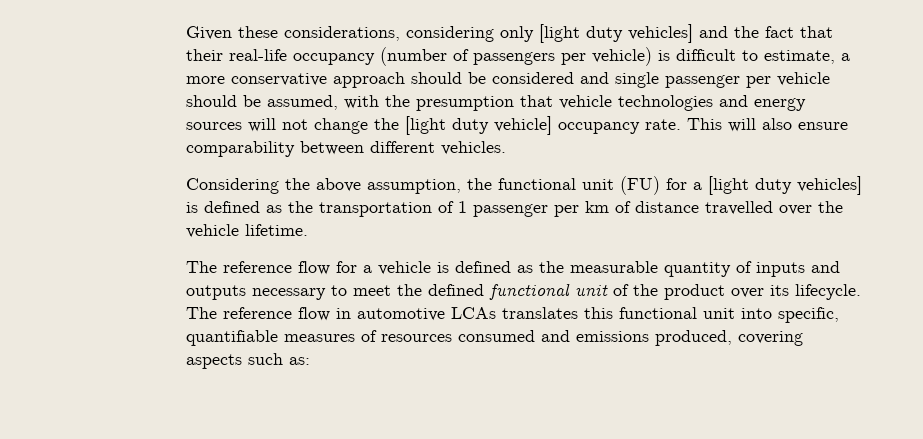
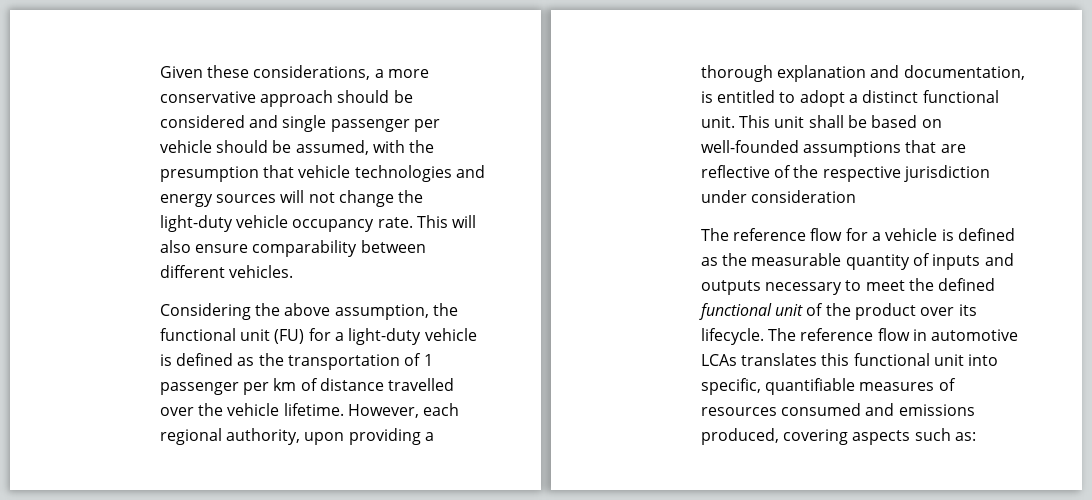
[405,24,833,43] [185,47,835,66] considering only [light duty vehicles] and the fact that their real-life occupancy (number of passengers per vehicle) is difficult to estimate, -> (371, 72) none
[404,116,552,135] [light duty vehicle] -> [159,215,288,232] light-duty vehicle
[707,176,862,195] [light duty vehicles] -> [348,328,477,345] light-duty vehicle
(308, 230) none -> [347,403,460,418] [159,428,434,445] [700,65,1025,82] [700,90,999,107] [700,115,942,128] [700,140,966,157] [700,165,990,182] [700,190,856,203] However, each regional authority, upon providing a thorough explanation and documentation, is entitled to adopt a distinct functional unit. This unit shall be based on well-founded assumptions that are reflective of the respective jurisdiction under consideration

